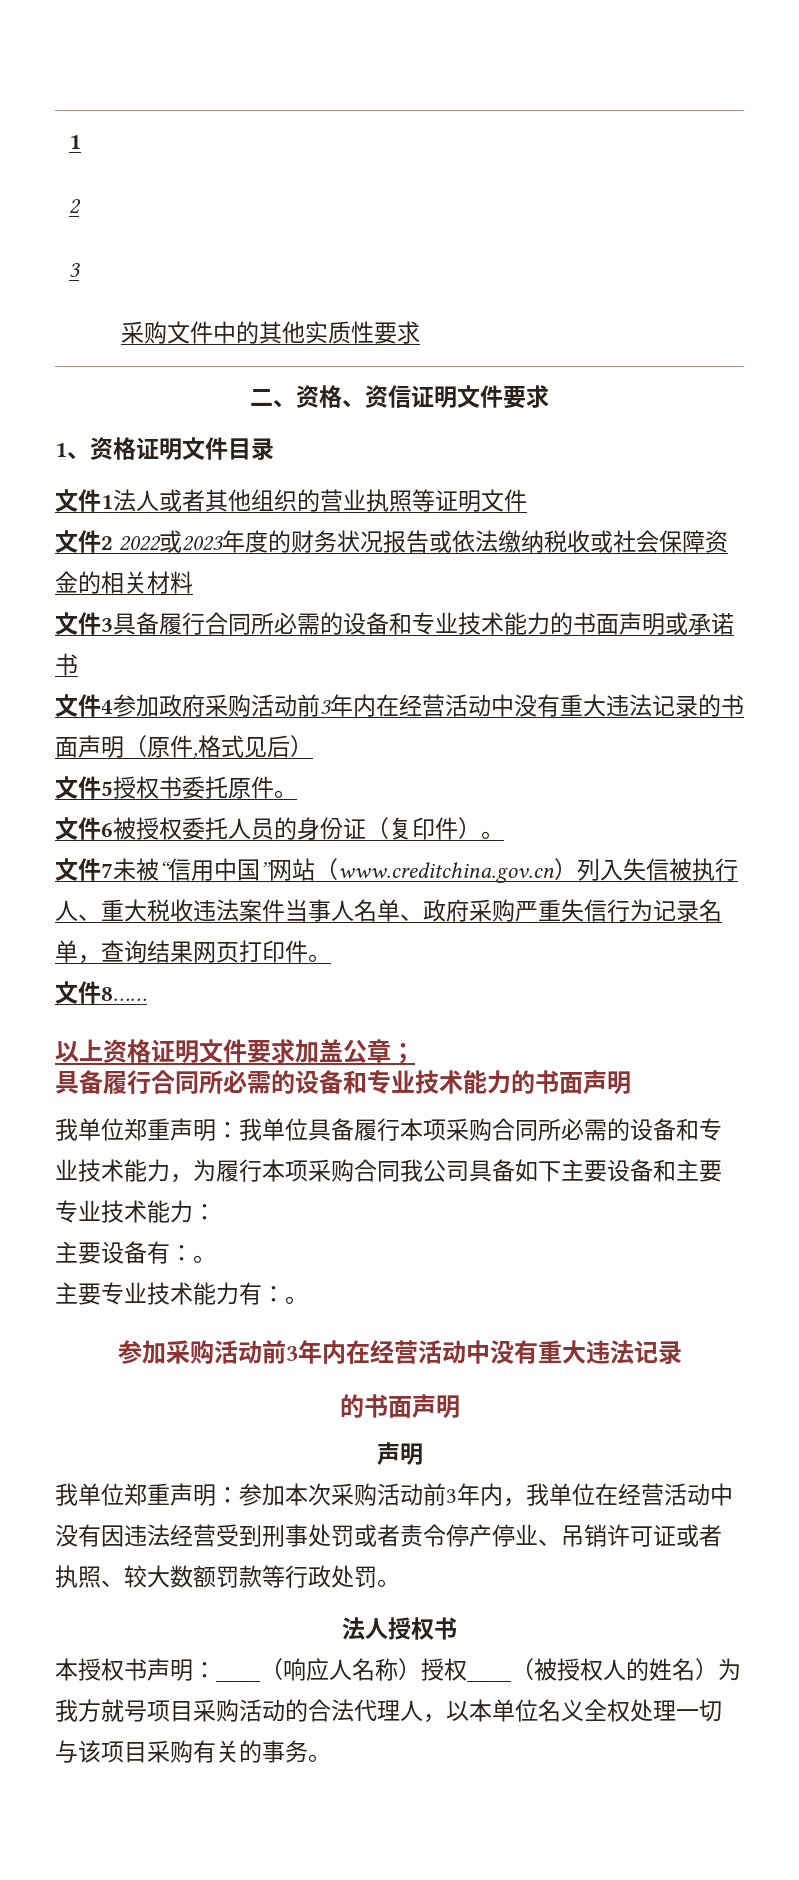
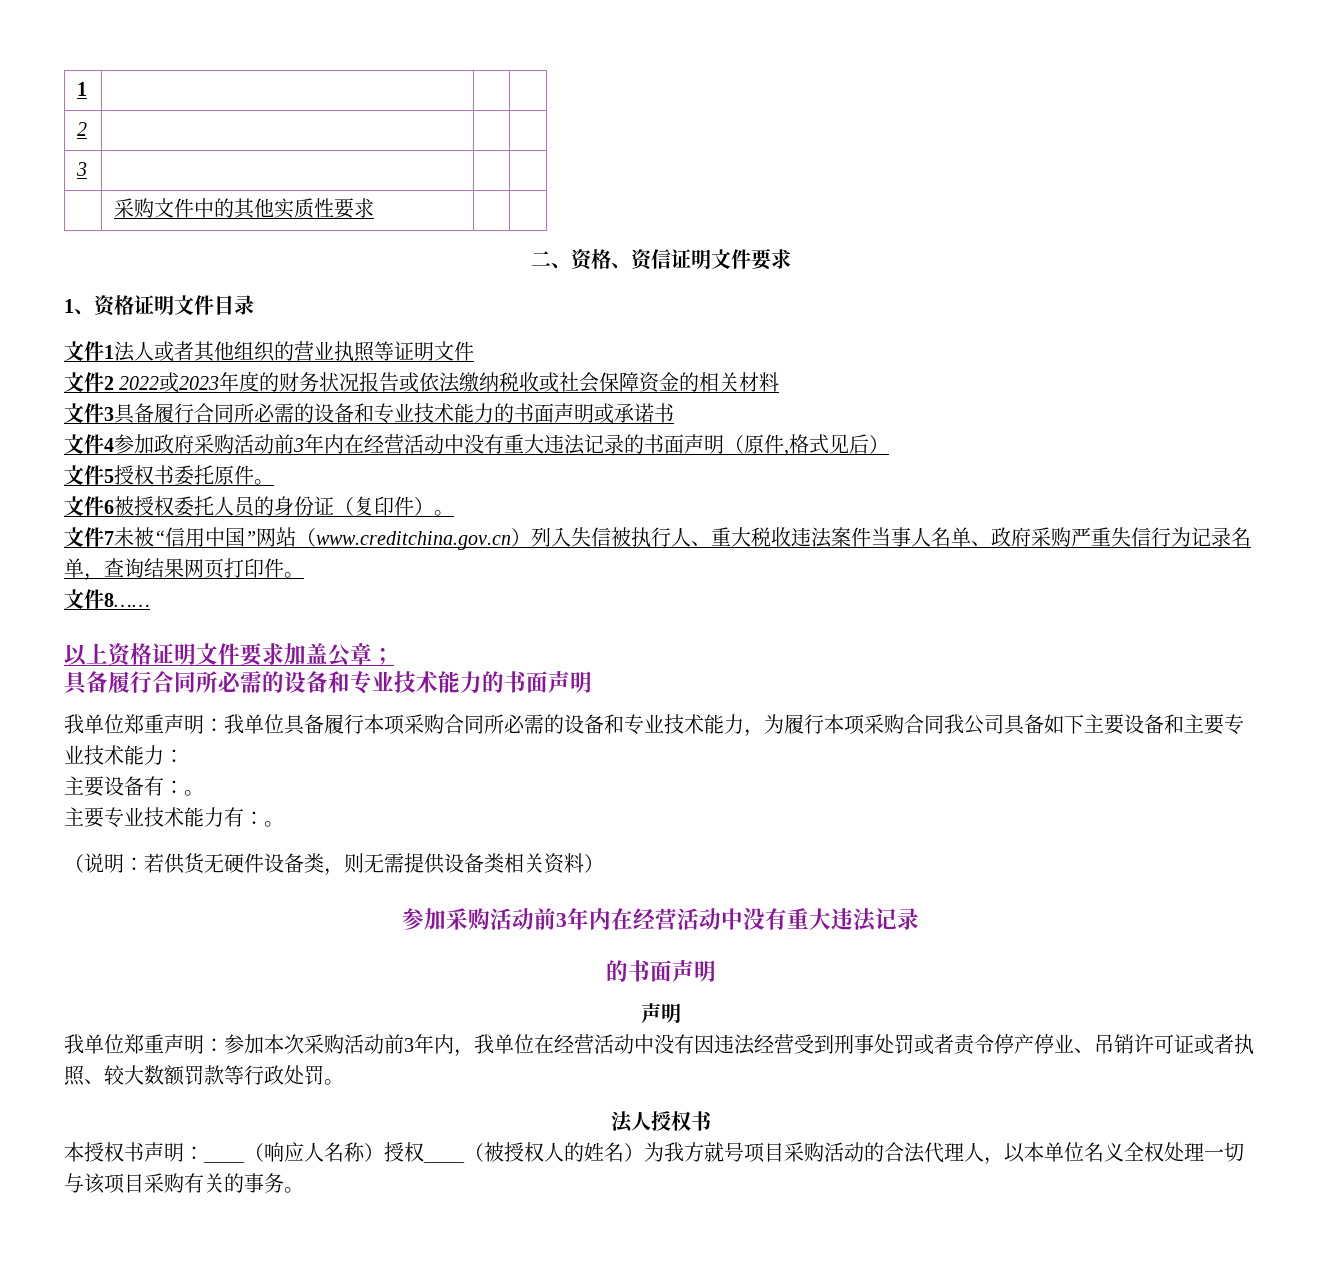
(308, 1300) none -> [64,853,604,876] // （说明：若供货无硬件设备类，则无需提供设备类相关资料）

